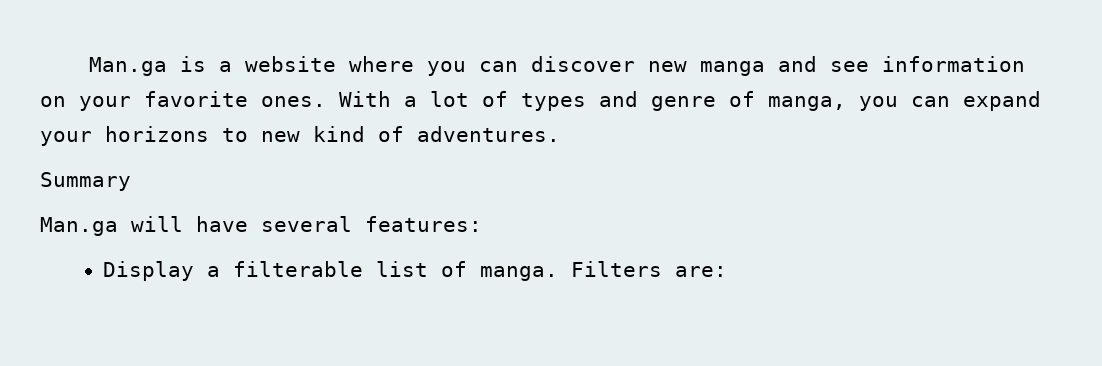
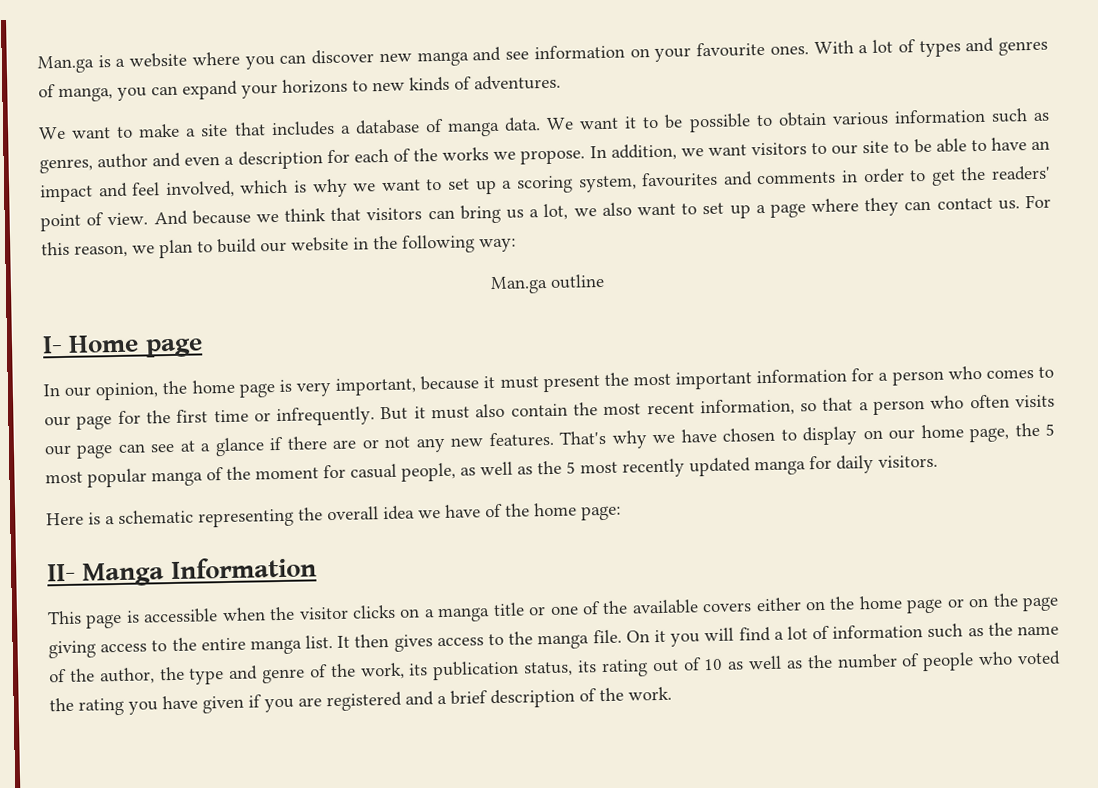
[144,91,248,107] favorite -> [696,41,766,58] favourite
[651,96,716,111] genre -> [998,40,1049,56] genres
[313,126,365,142] kind -> [409,76,450,92] kinds
[40,172,131,191] [40,216,482,236] [103,261,728,281] Summary // Man.ga will have several features: // Display a filterable list of manga. Filters are: -> [38,108,1051,140] [39,137,1051,174] [40,165,1051,203] [40,194,1052,232] [41,234,516,259] [489,273,605,295] [42,334,203,358] [43,365,1054,401] [44,394,1056,430] [44,422,1056,459] [45,454,938,488] [46,502,621,528] [47,556,317,587] [47,593,1059,629] [48,622,1060,659] [49,650,1061,685] [49,686,672,716] We want to make a site that includes a database of manga data. We want it to be possible to obtain various information such as genres, author and even a description for each of the works we propose. In addition, we want visitors to our site to be able to have an impact and feel involved, which is why we want to set up a scoring system, favourites and comments in order to get the readers' point of view. And because we think that visitors can bring us a lot, we also want to set up a page where they can contact us. For this reason, we plan to build our website in the following way: // Man.ga outline // I- Home page // In our opinion, the home page is very important, because it must present the most important information for a person who comes to our page for the first time or infrequently. But it must also contain the most recent information, so that a person who often visits our page can see at a glance if there are or not any new features. That's why we have chosen to display on our home page, the 5 most popular manga of the moment for casual people, as well as the 5 most recently updated manga for daily visitors. // Here is a schematic representing the overall idea we have of the home page: // II- Manga Information // This page is accessible when the visitor clicks on a manga title or one of the available covers either on the home page or on the page giving access to the entire manga list. It then gives access to the manga file. On it you will find a lot of information such as the name of the author, the type and genre of the work, its publication status, its rating out of 10 as well as the number of people who voted the rating you have given if you are registered and a brief description of the work.

